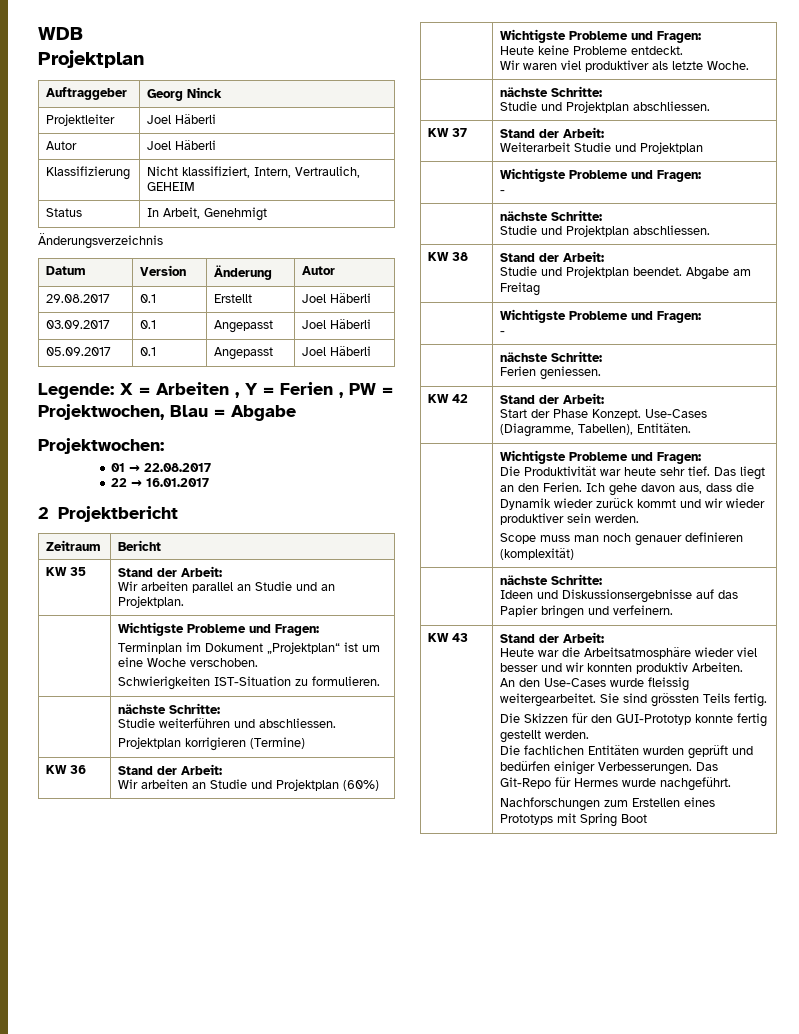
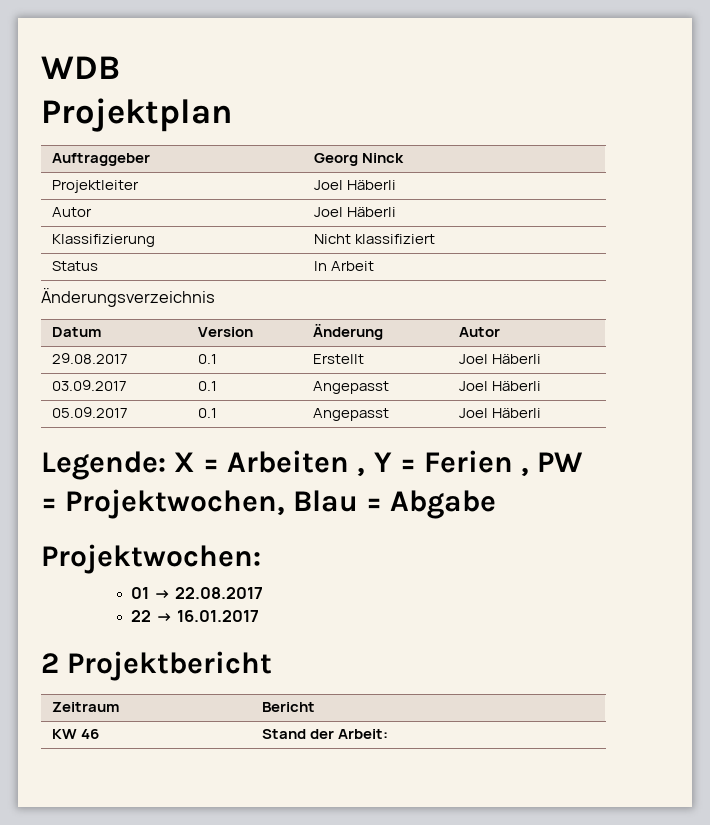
[182,166,361,178] [147,182,196,191] klassifiziert, Intern, Vertraulich, GEHEIM -> [355,234,436,244] klassifiziert
[163,207,268,221] Arbeit, Genehmigt -> [331,261,375,271] Arbeit
[70,567,87,576] [118,566,223,577] [118,581,336,593] [118,596,185,608] [118,622,320,636] [118,642,381,654] [118,657,259,667] [118,676,381,690] [118,703,221,714] [118,718,337,728] [118,737,306,751] [46,765,87,774] [118,764,223,775] [118,779,380,791] [500,29,702,43] [500,45,684,55] [500,60,750,72] [500,86,603,97] [500,101,711,113] [428,128,468,137] [500,127,605,138] [500,142,704,154] [500,168,702,182] [500,190,506,194] [500,210,603,221] [500,225,711,237] [428,252,469,261] [500,251,605,262] [500,266,752,280] [500,282,541,296] [500,309,702,323] [500,331,506,335] [500,351,603,362] [500,366,602,380] [428,394,469,403] [500,393,605,404] [500,409,708,420] [500,423,692,437] [500,450,702,464] [500,466,766,480] [500,482,755,496] [500,498,766,510] [500,513,640,525] [500,532,744,546] [500,548,575,560] [500,574,603,585] [500,589,739,603] [500,605,674,619] [428,633,469,642] [500,632,605,643] [500,647,758,659] [500,662,744,674] [500,677,690,691] [500,693,768,707] [500,713,768,727] [500,730,590,743] [500,745,754,759] [500,761,719,775] [500,777,732,791] [500,797,716,811] [500,813,648,827] 35 | Stand der Arbeit: // Wir arbeiten parallel an Studie und an Projektplan. // | Wichtigste Probleme und Fragen: // Terminplan im Dokument „Projektplan“ ist um eine Woche verschoben. // Schwierigkeiten IST-Situation zu formulieren. // | nächste Schritte: // Studie weiterführen und abschliessen. // Projektplan korrigieren (Termine) // KW 36 | Stand der Arbeit: // Wir arbeiten an Studie und Projektplan (60%) // | Wichtigste Probleme und Fragen: // Heute keine Probleme entdeckt. // Wir waren viel produktiver als letzte Woche. // | nächste Schritte: // Studie und Projektplan abschliessen. // KW 37 | Stand der Arbeit: // Weiterarbeit Studie und Projektplan // | Wichtigste Probleme und Fragen: // - // | nächste Schritte: // Studie und Projektplan abschliessen. // KW 38 | Stand der Arbeit: // Studie und Projektplan beendet. Abgabe am Freitag // | Wichtigste Probleme und Fragen: // - // | nächste Schritte: // Ferien geniessen. // KW 42 | Stand der Arbeit: // Start der Phase Konzept. Use-Cases (Diagramme, Tabellen), Entitäten. // | Wichtigste Probleme und Fragen: // Die Produktivität war heute sehr tief. Das liegt an den Ferien. Ich gehe davon aus, dass die Dynamik wieder zurück kommt und wir wieder produktiver sein werden. // Scope muss man noch genauer definieren (komplexität) // | nächste Schritte: // Ideen und Diskussionsergebnisse auf das Papier bringen und verfeinern. // KW 43 | Stand der Arbeit: // Heute war die Arbeitsatmosphäre wieder viel besser und wir konnten produktiv Arbeiten. // An den Use-Cases wurde fleissig weitergearbeitet. Sie sind grössten Teils fertig. // Die Skizzen für den GUI-Prototyp konnte fertig gestellt werden. // Die fachlichen Entitäten wurden geprüft und bedürfen einiger Verbesserungen. Das Git-Repo für Hermes wurde nachgeführt. // Nachforschungen zum Erstellen eines Prototyps mit Spring Boot -> [81,729,100,739] [262,729,389,739] 46 | Stand der Arbeit:

